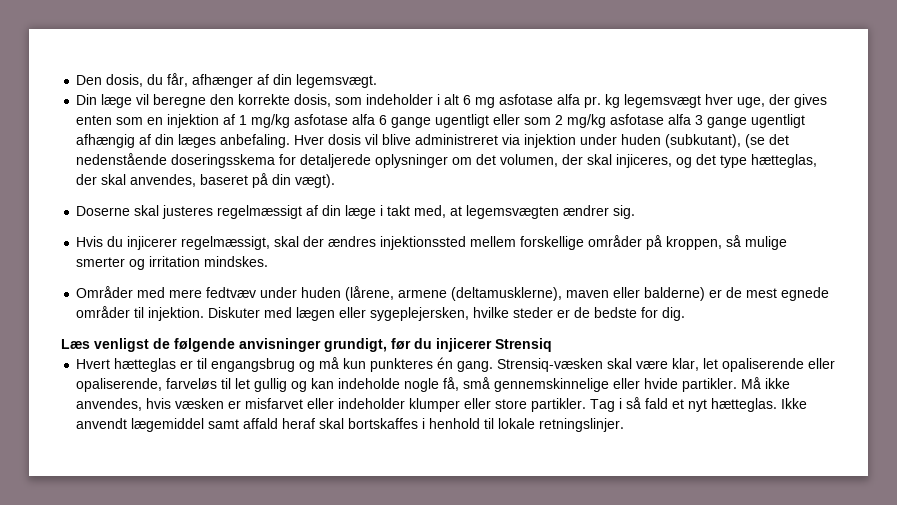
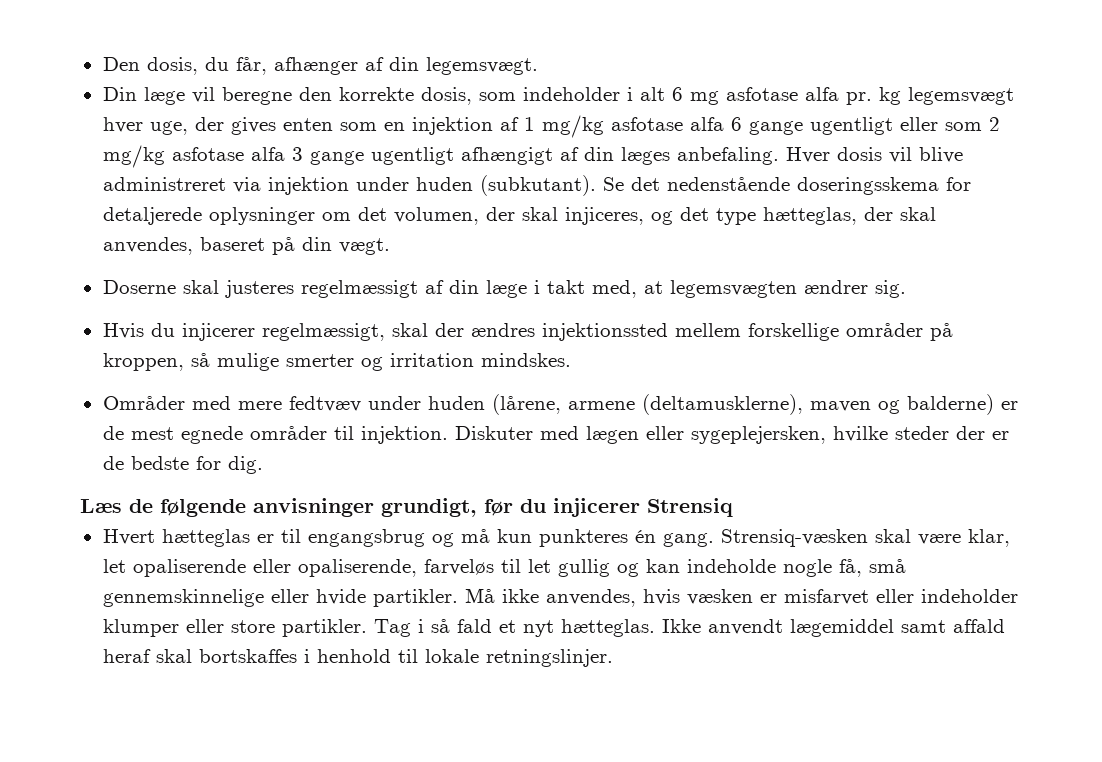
[76,134,136,148] afhængig -> [460,147,553,165] afhængigt
[665,134,766,148] (subkutant), (se -> [479,175,624,196] (subkutant). Se
[295,174,336,188] vægt). -> [338,238,390,255] vægt.
[613,287,641,298] eller -> [877,400,900,414] og
(554, 312) none -> [955,426,985,440] der
[94,338,149,352] venligst -> (122, 506) none

